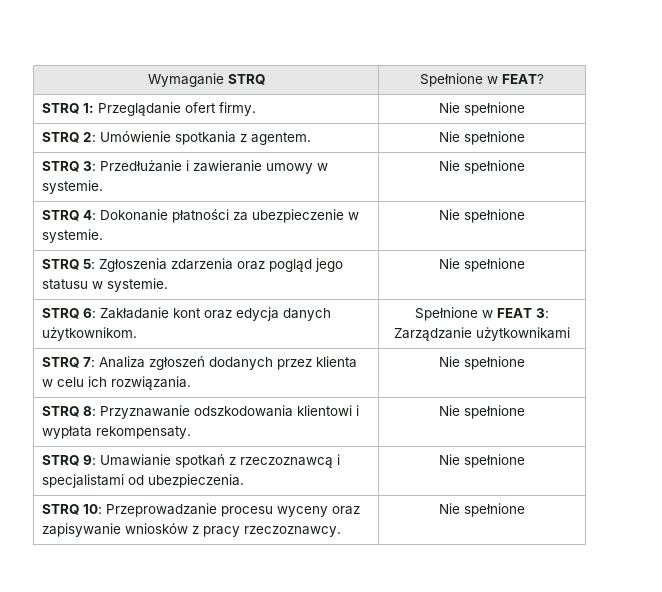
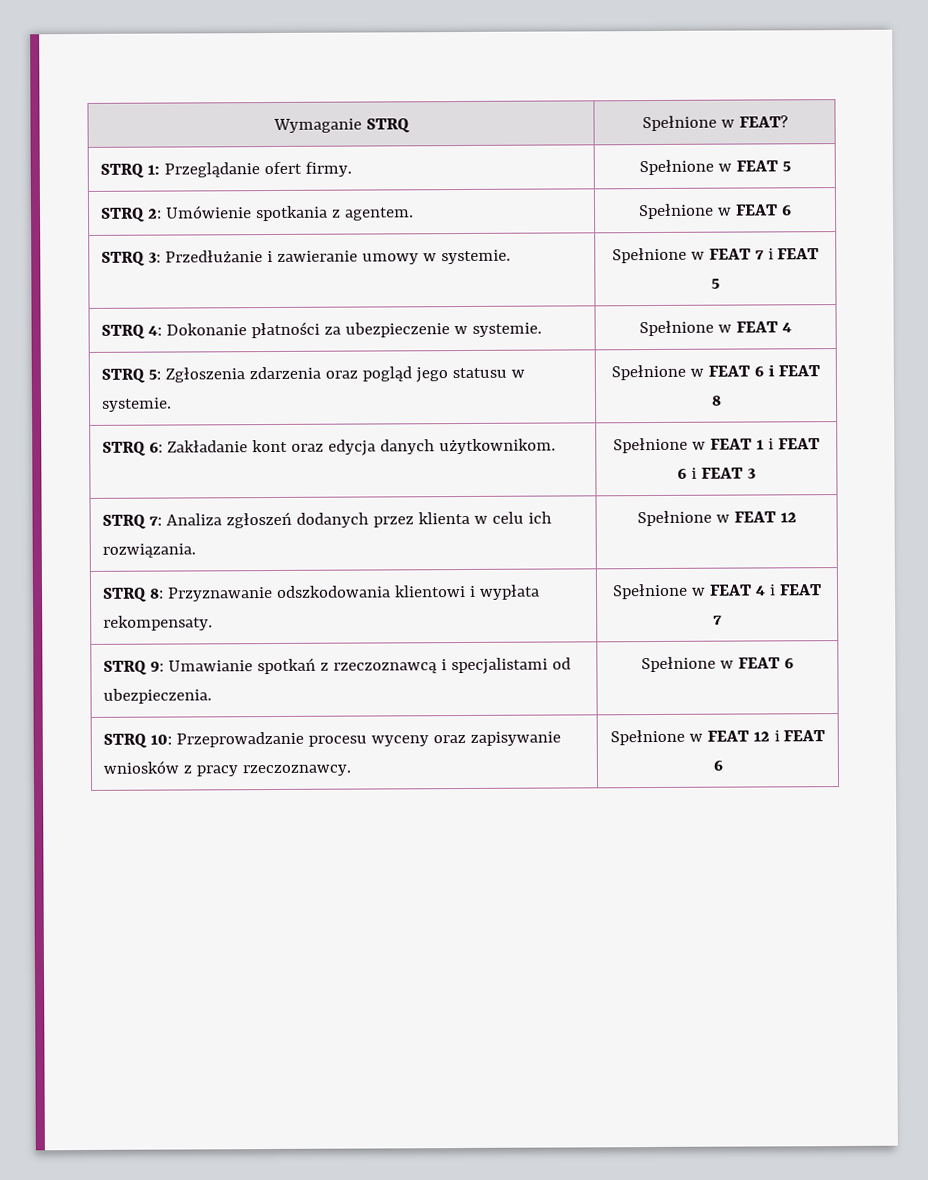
[439,102,525,116] Nie spełnione -> [638,159,791,176] Spełnione w FEAT 5
[439,131,525,145] Nie spełnione -> [638,203,792,220] Spełnione w FEAT 6
[439,160,525,174] Nie spełnione -> [611,247,820,264] [711,278,720,289] Spełnione w FEAT 7 i FEAT 5
[439,209,525,223] Nie spełnione -> [639,320,792,337] Spełnione w FEAT 4
[439,258,525,272] Nie spełnione -> [610,364,821,381] [710,395,722,406] Spełnione w FEAT 6 i FEAT 8
[536,308,549,318] [394,327,570,341] 3: Zarządzanie użytkownikami -> [755,438,820,450] [677,467,756,479] 1 i FEAT 6 i FEAT 3
[439,356,525,370] Nie spełnione -> [636,510,797,527] Spełnione w FEAT 12
[439,405,525,419] Nie spełnione -> [612,583,822,600] [713,615,722,625] Spełnione w FEAT 4 i FEAT 7
[439,454,525,468] Nie spełnione -> [641,656,794,673] Spełnione w FEAT 6
[439,503,525,517] Nie spełnione -> [609,729,826,746] [712,760,723,771] Spełnione w FEAT 12 i FEAT 6

